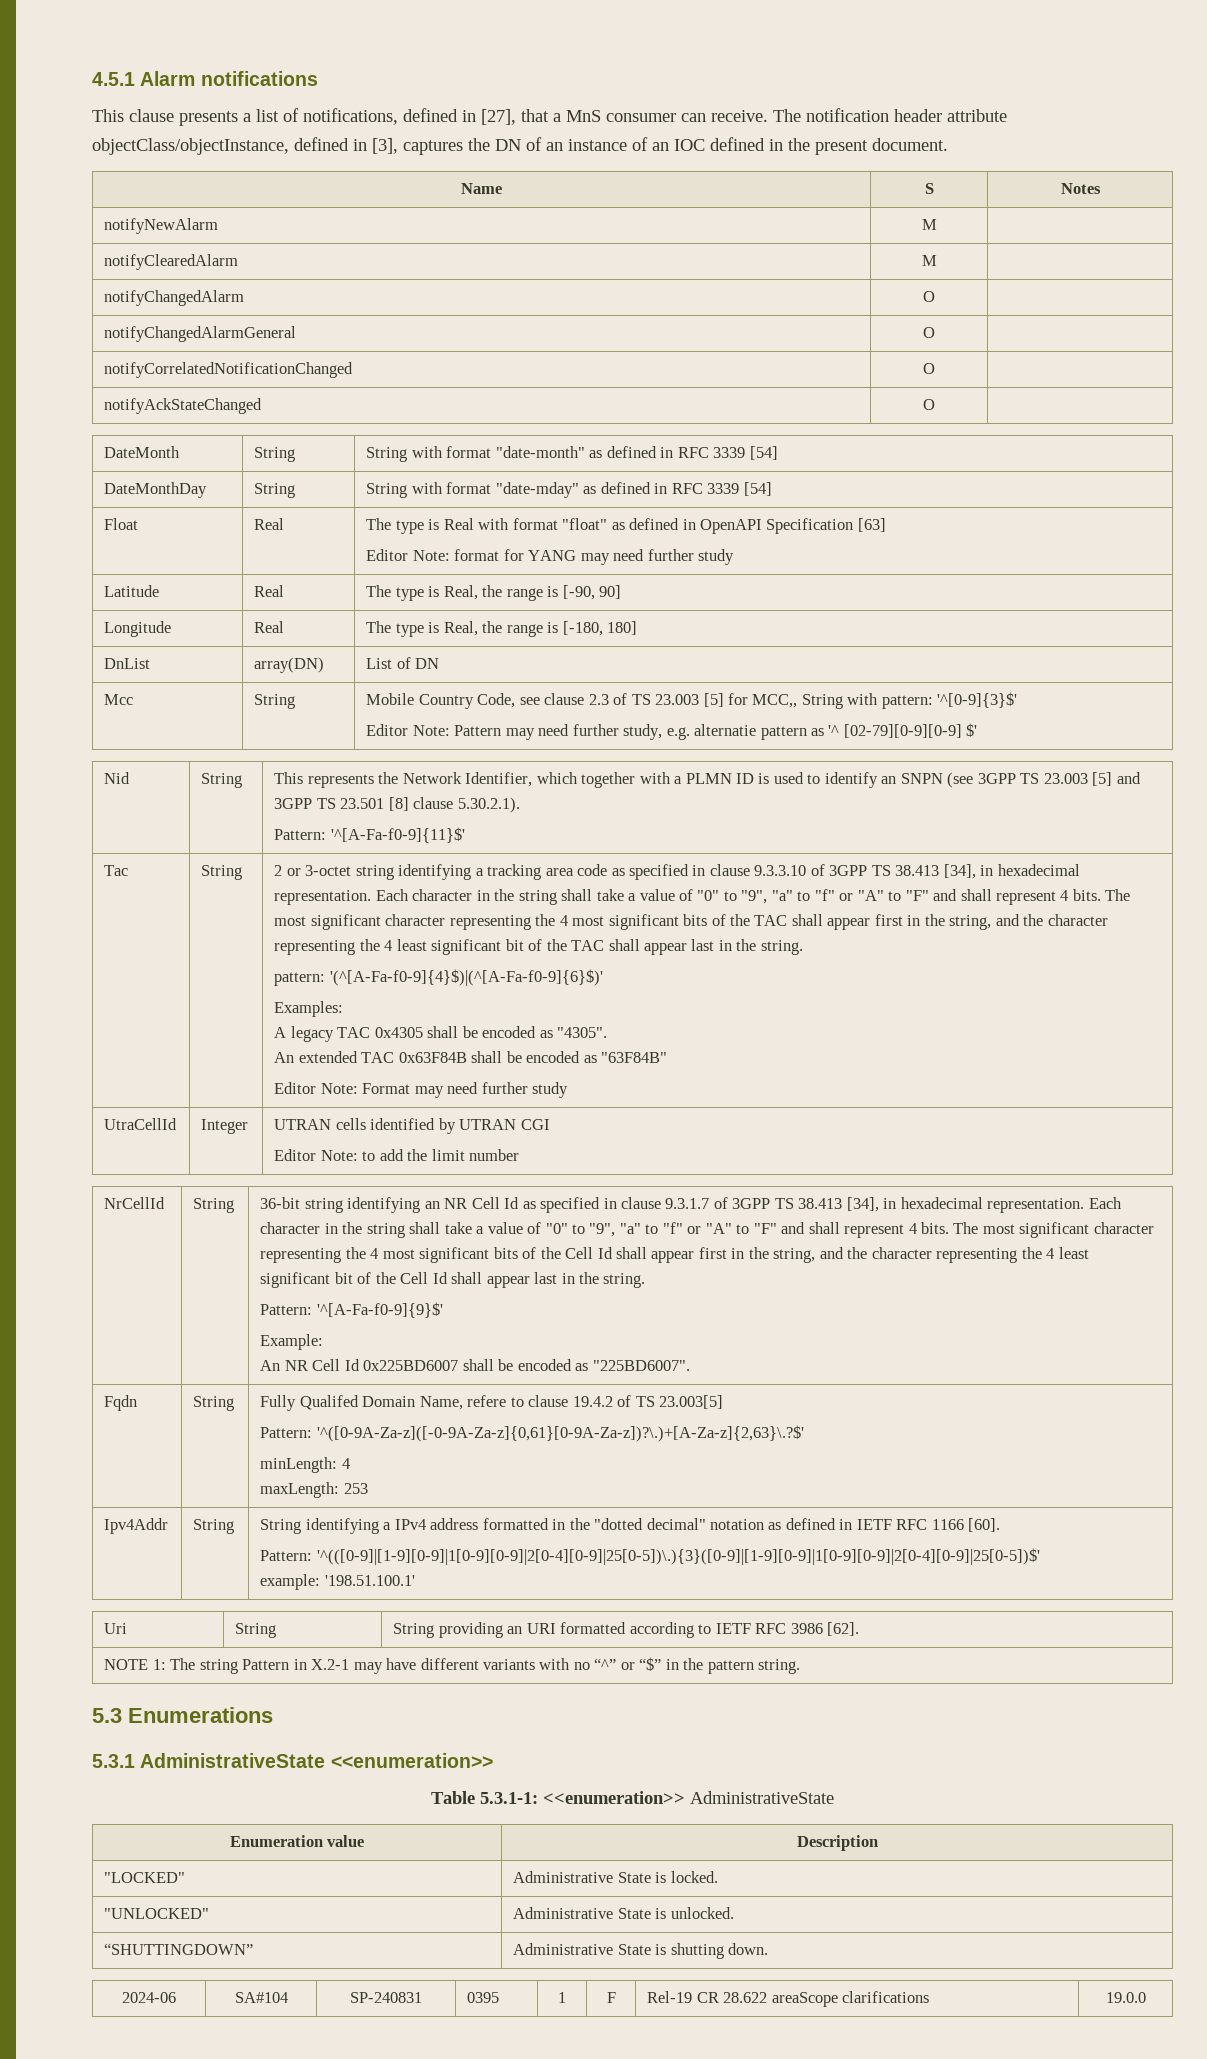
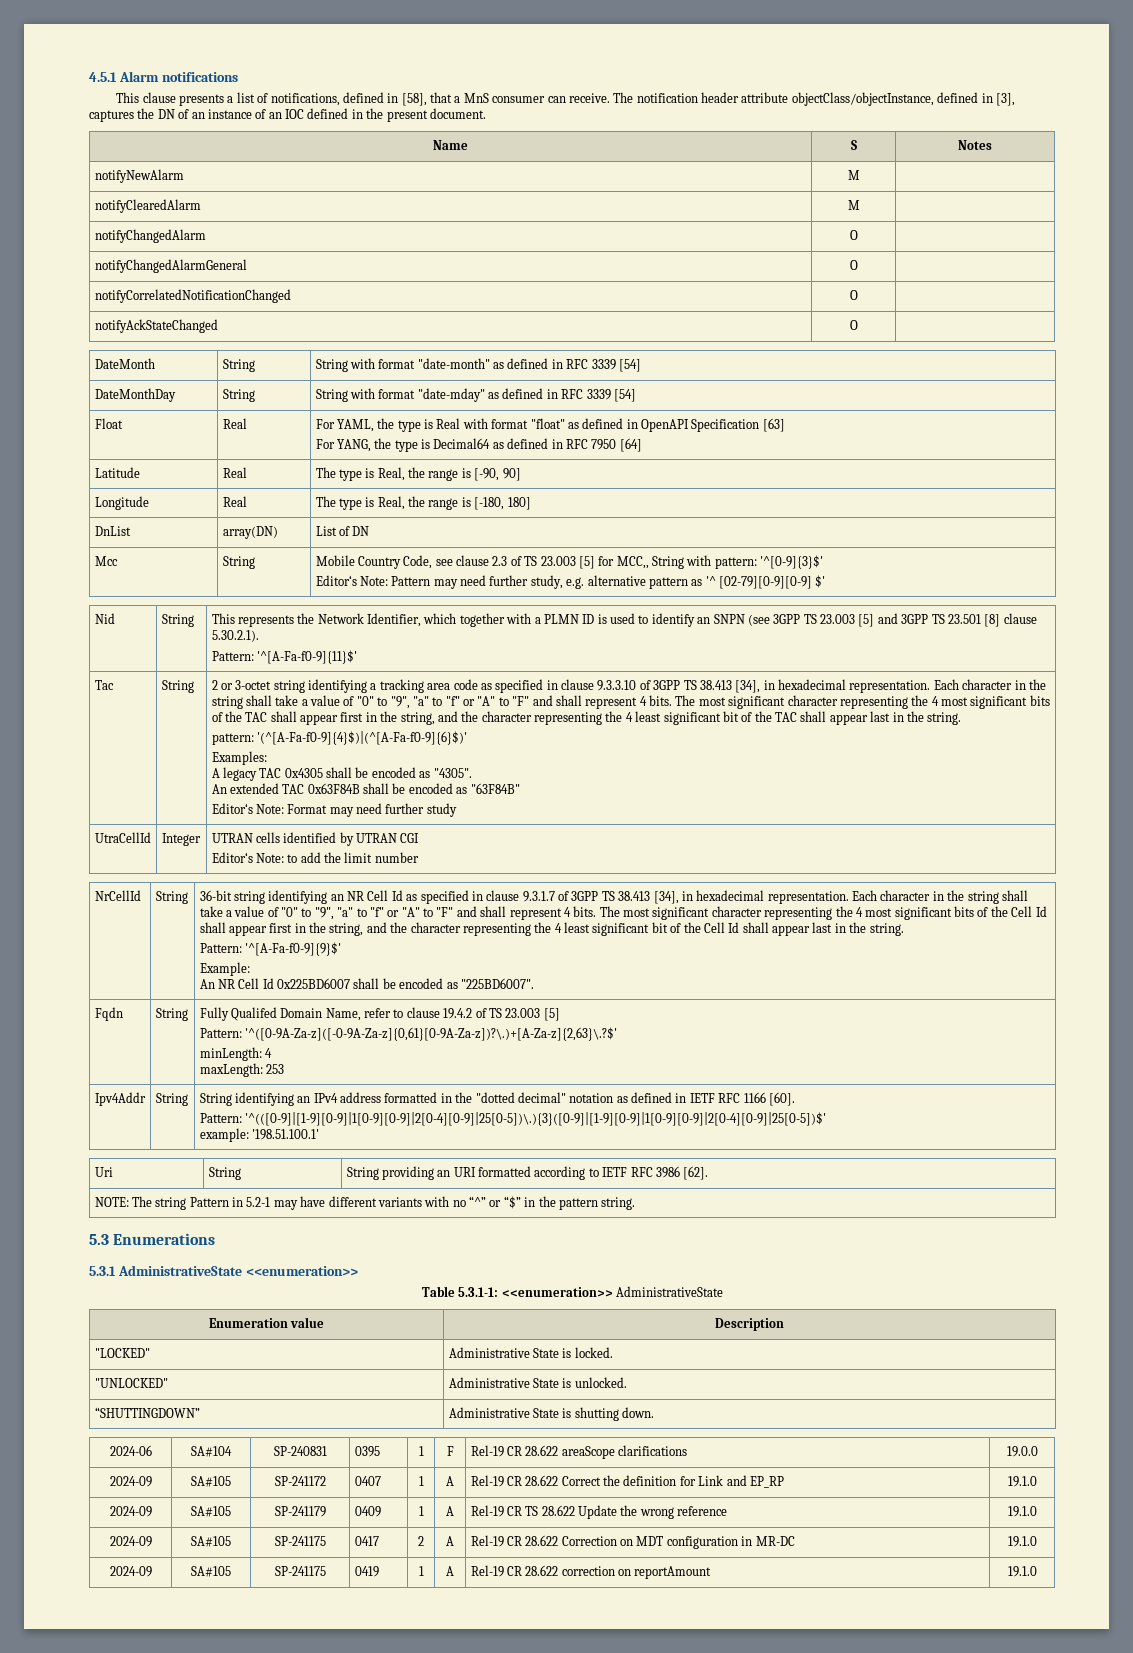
[481,109,516,125] [27], -> [401,93,427,106] [58],
[366,518,392,530] The -> [315,418,395,432] For YAML, the
[366,549,735,565] Editor Note: format for YANG may need further study -> [315,438,642,452] For YANG, the type is Decimal64 as defined in RFC 7950 [64]
[366,724,409,736] Editor -> [315,575,357,586] Editor‘s
[694,724,757,736] alternatie -> [587,575,646,586] alternative
[274,1082,317,1094] Editor -> [211,803,253,814] Editor‘s
[274,1149,317,1161] Editor -> [211,852,253,863] Editor‘s
[467,1395,507,1407] refere -> [363,1008,391,1018] refer
[659,1395,724,1409] 23.003[5] -> [505,1008,560,1021] 23.003 [5]
[383,1522,392,1530] a -> [297,1096,311,1103] an
[104,1659,166,1670] NOTE 1: -> [94,1197,129,1207] NOTE:
[311,1659,350,1670] X.2-1 -> [246,1197,271,1207] 5.2-1
(1146, 1997) none -> [109,1476,152,1487] [191,1476,231,1487] [274,1476,326,1486] [354,1476,381,1486] [418,1476,424,1486] [446,1476,454,1486] [470,1475,784,1488] [1007,1476,1037,1487] [109,1506,152,1517] [191,1506,231,1517] [274,1506,326,1517] [354,1506,381,1517] [418,1506,424,1516] [446,1506,454,1516] [470,1505,728,1519] [1007,1506,1037,1517] [109,1536,152,1547] [191,1536,231,1547] [274,1536,326,1546] [354,1536,379,1546] [418,1536,424,1546] [446,1536,454,1546] [470,1535,795,1549] [1007,1536,1037,1547] [109,1566,152,1577] [191,1566,231,1577] [274,1566,326,1576] [354,1566,379,1577] [418,1566,424,1576] [446,1566,454,1576] [470,1565,712,1579] [1007,1566,1037,1577] // 2024-09 | SA#105 | SP-241172 | 0407 | 1 | A | Rel-19 CR 28.622 Correct the definition for Link and EP_RP | 19.1.0 // 2024-09 | SA#105 | SP-241179 | 0409 | 1 | A | Rel-19 CR TS 28.622 Update the wrong reference | 19.1.0 // 2024-09 | SA#105 | SP-241175 | 0417 | 2 | A | Rel-19 CR 28.622 Correction on MDT configuration in MR-DC | 19.1.0 // 2024-09 | SA#105 | SP-241175 | 0419 | 1 | A | Rel-19 CR 28.622 correction on reportAmount | 19.1.0

